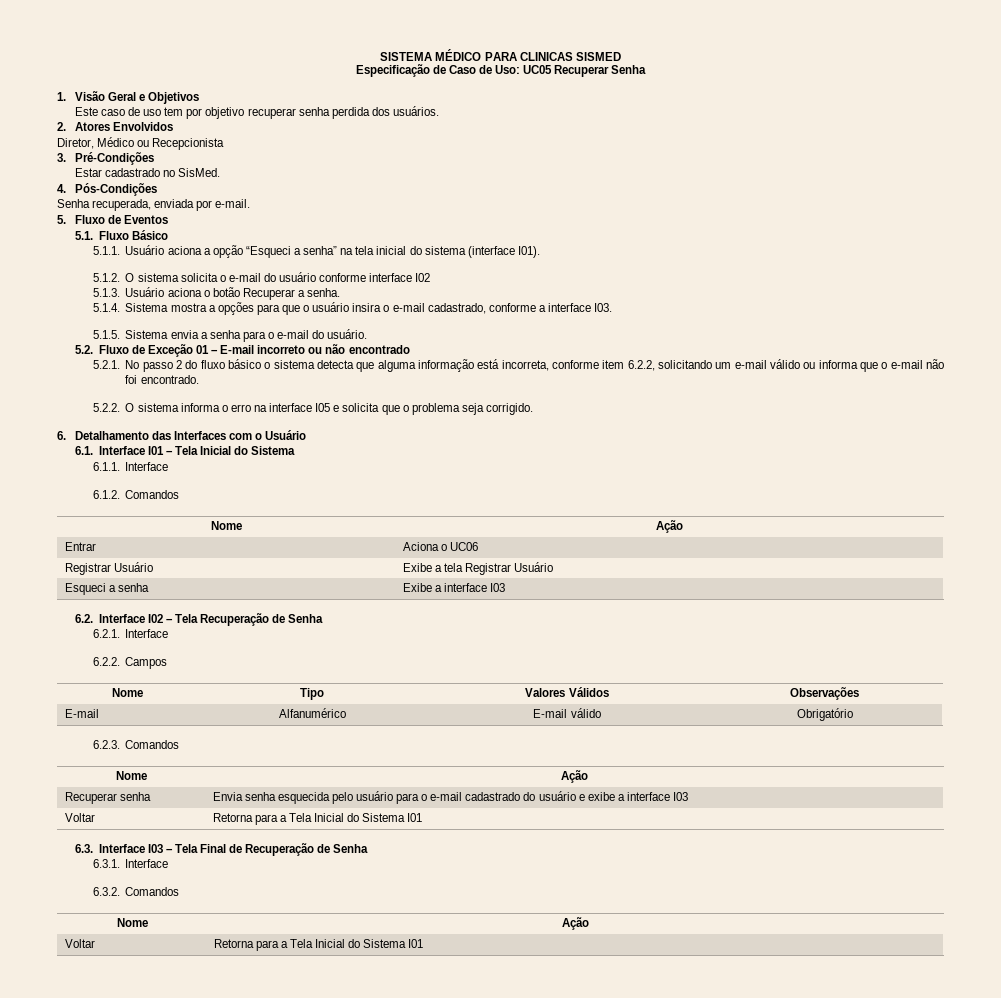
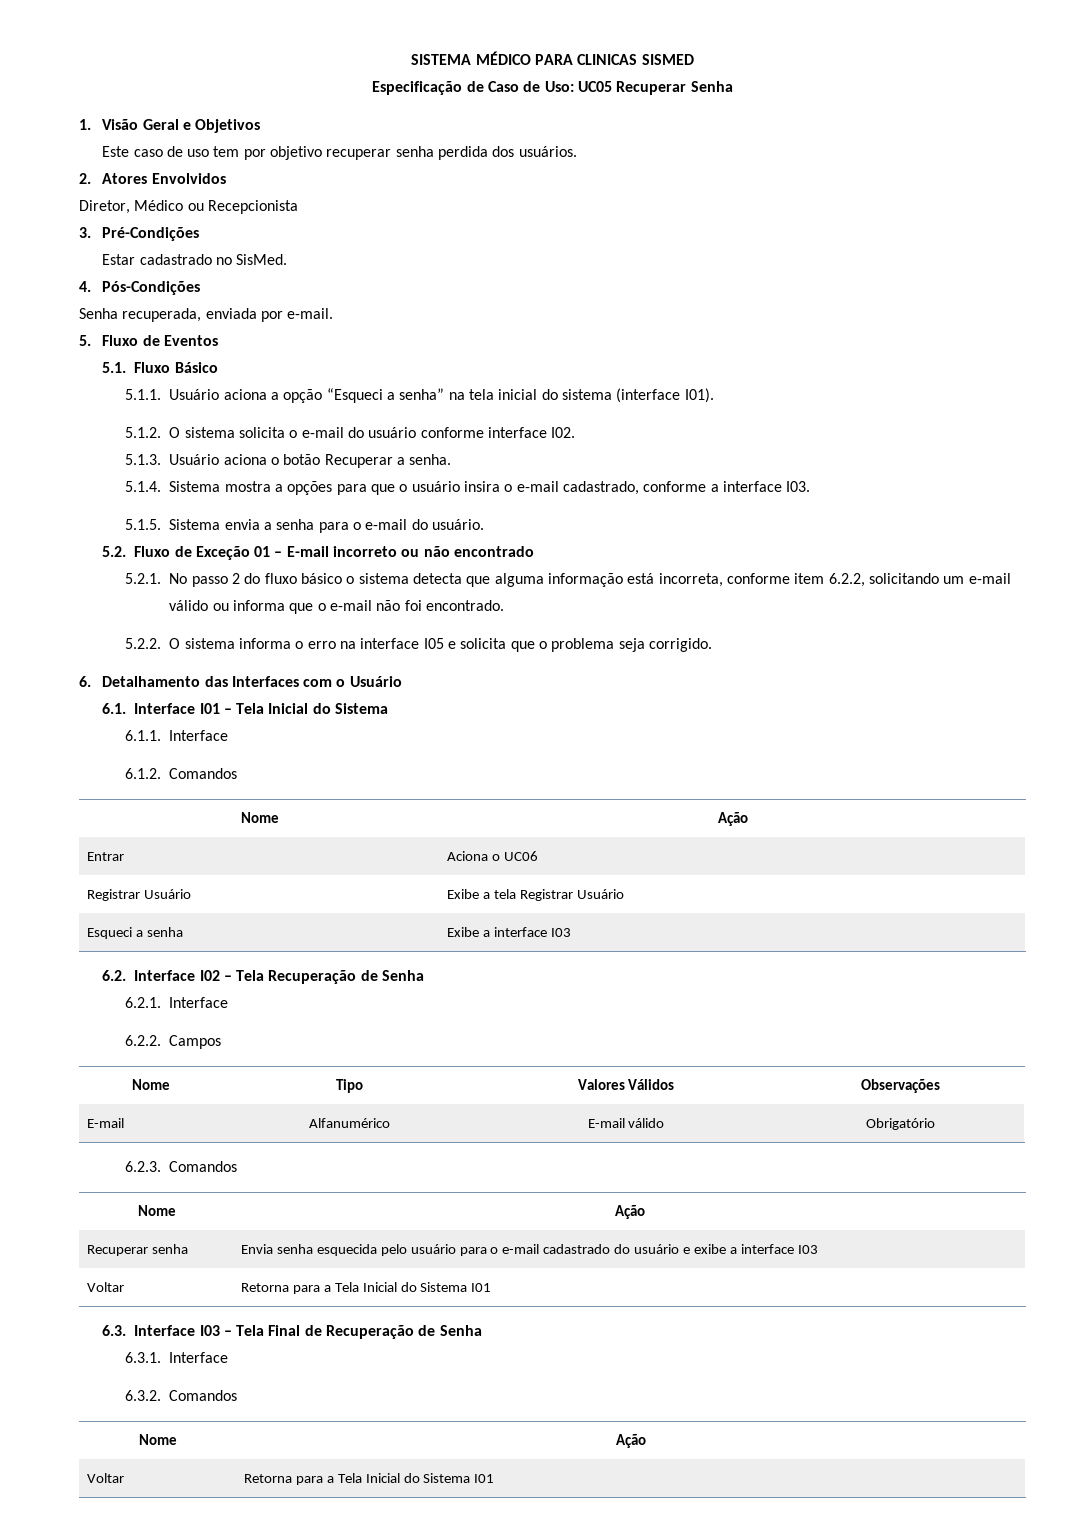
[415,273,431,282] I02 -> [551,427,576,438] I02.

